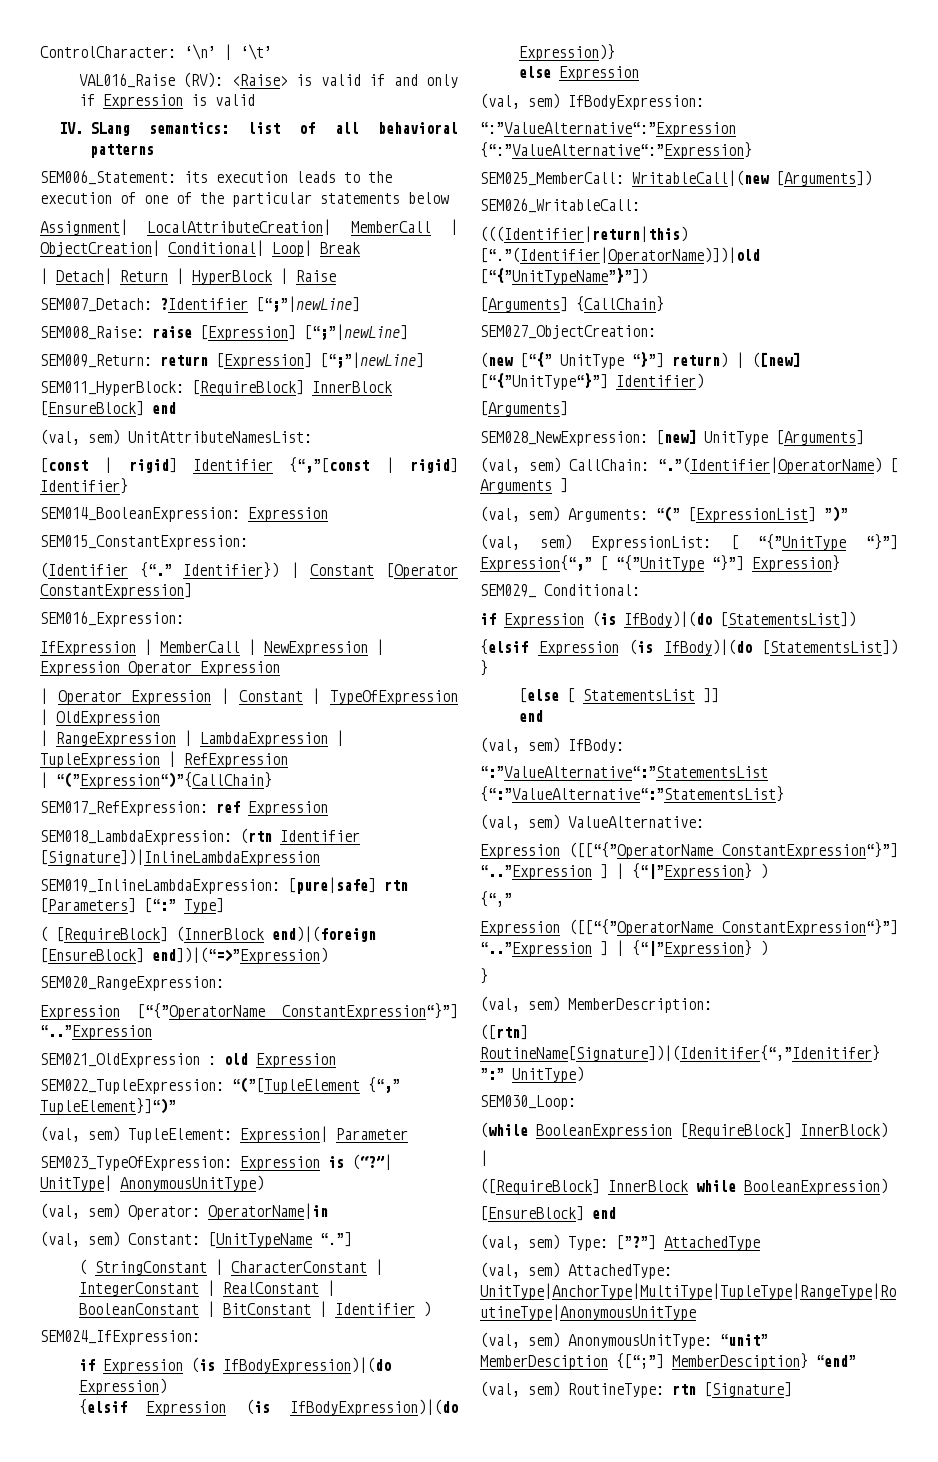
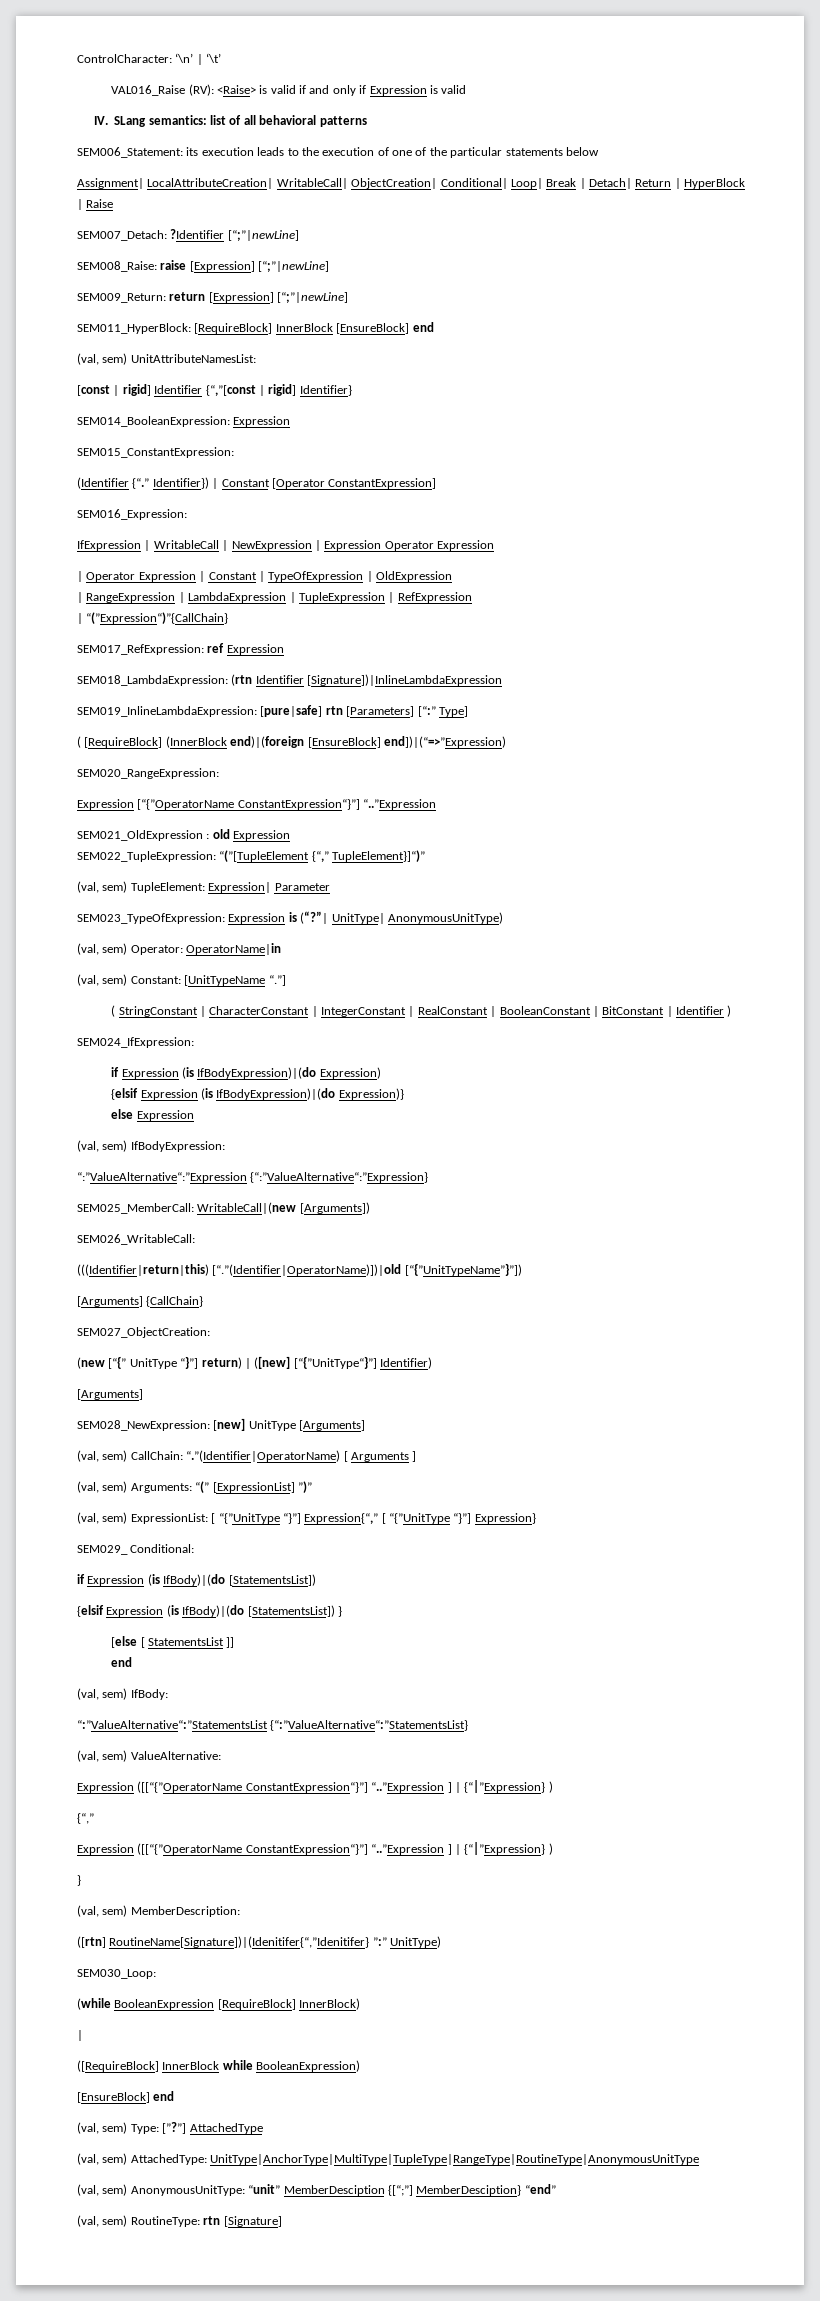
[350,219,458,235] MemberCall | -> [276,178,348,189] WritableCall|
(360, 248) // -> (577, 182) none
[160,641,240,653] MemberCall -> [153,540,219,549] WritableCall

